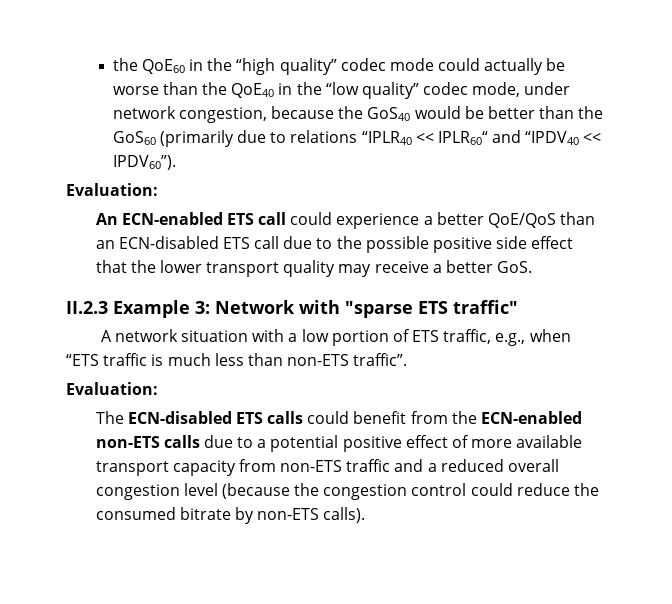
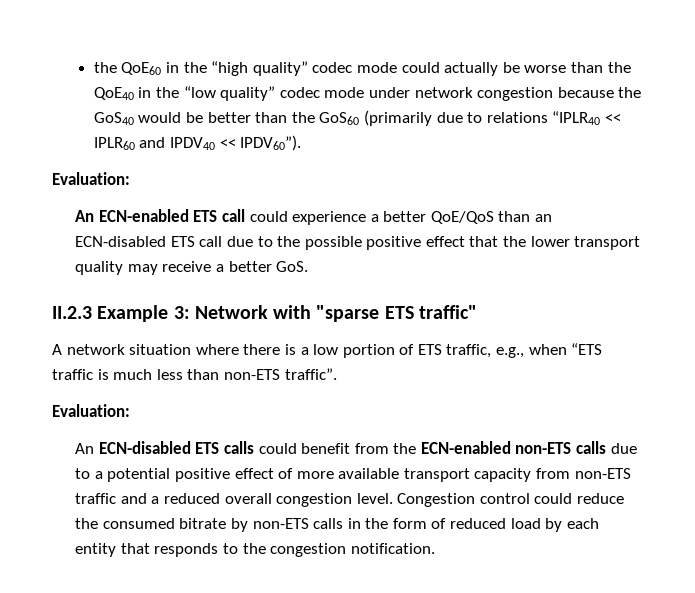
[472,82,521,97] mode, -> [324,87,365,98] mode
[178,107,267,123] congestion, -> [477,87,554,101] congestion
[437,130,580,145] IPLR60“ and “IPDV40 -> [93,137,216,150] IPLR60 and IPDV40
[496,236,528,249] side -> (422, 243) none
[252,329,285,342] with -> [195,344,296,355] where there is
[95,411,124,424] The -> [75,443,95,454] An
[183,483,408,500] level (because the congestion -> [356,493,476,507] level. Congestion
[323,507,366,523] calls). -> [313,518,599,532] [75,543,435,557] calls in the form of reduced load by each entity that responds to the congestion notification.

